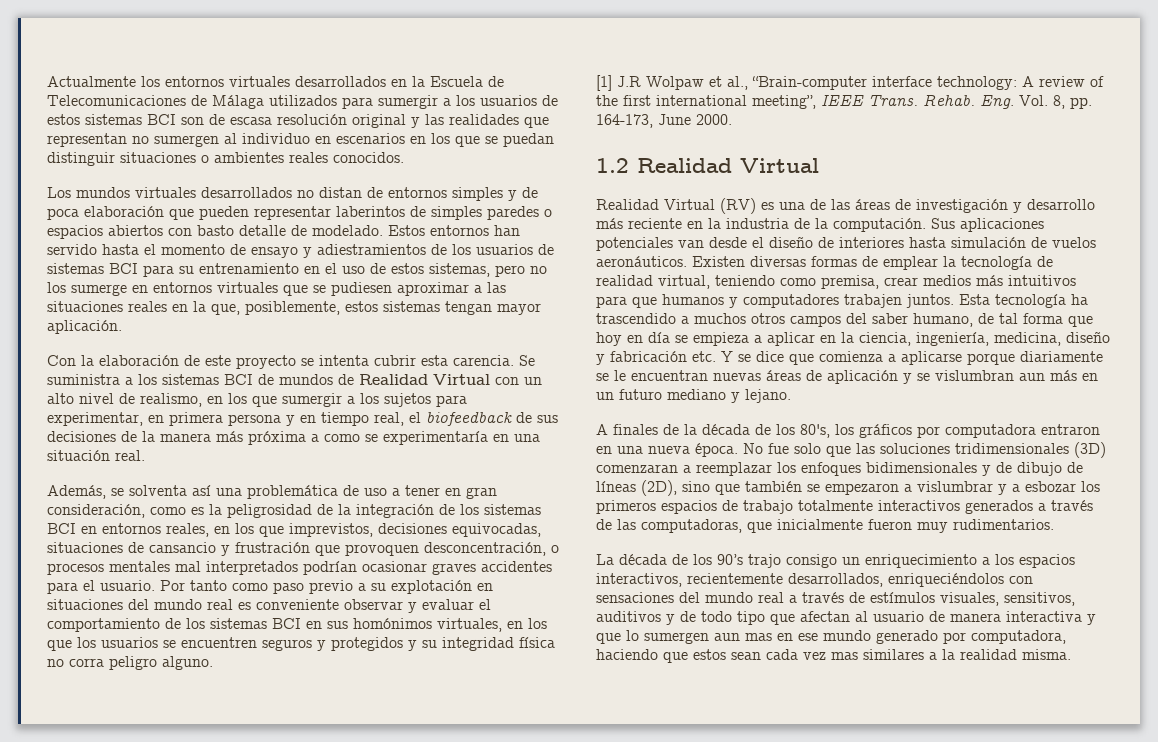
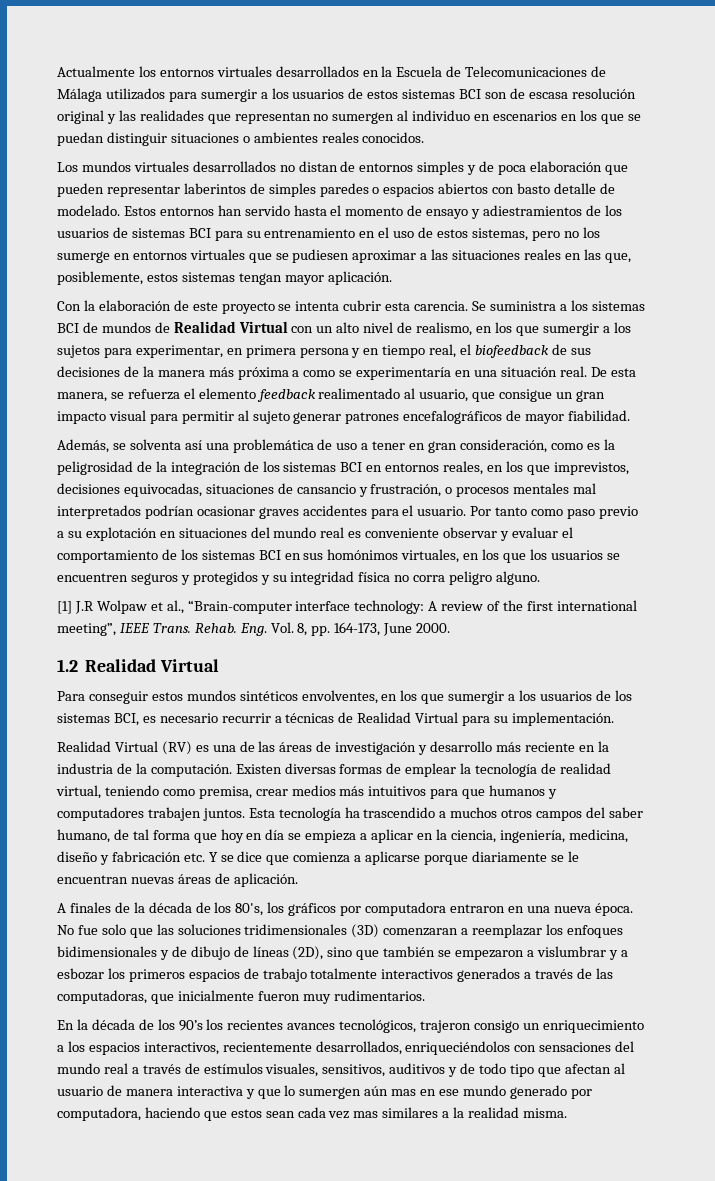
[193,301,206,312] la -> [583,249,601,260] las
(145, 455) none -> [590,367,636,377] [57,388,605,402] [57,410,631,424] De esta manera, se refuerza el elemento feedback realimentado al usuario, que consigue un gran impacto visual para permitir al sujeto generar patrones encefalográficos de mayor fiabilidad.
[235,542,546,556] frustración que provoquen desconcentración, -> [370,484,442,497] frustración,
(819, 165) none -> [57,690,632,704] [57,712,614,726] // Para conseguir estos mundos sintéticos envolventes, en los que sumergir a los usuarios de los sistemas BCI, es necesario recurrir a técnicas de Realidad Virtual para su implementación.
[931,218,1044,232] [596,236,1096,251] [596,256,687,267] Sus aplicaciones potenciales van desde el diseño de interiores hasta simulación de vuelos aeronáuticos. -> (232, 770) none
[827,370,1098,384] [596,389,791,403] aplicación y se vislumbran aun más en un futuro mediano y lejano. -> [233,873,298,887] aplicación.
[596,554,614,565] La -> [57,1019,88,1030] En la
[748,554,781,568] trajo -> [206,1019,472,1033] los recientes avances tecnológicos, trajeron
[714,633,740,641] aun -> [364,1086,389,1096] aún

